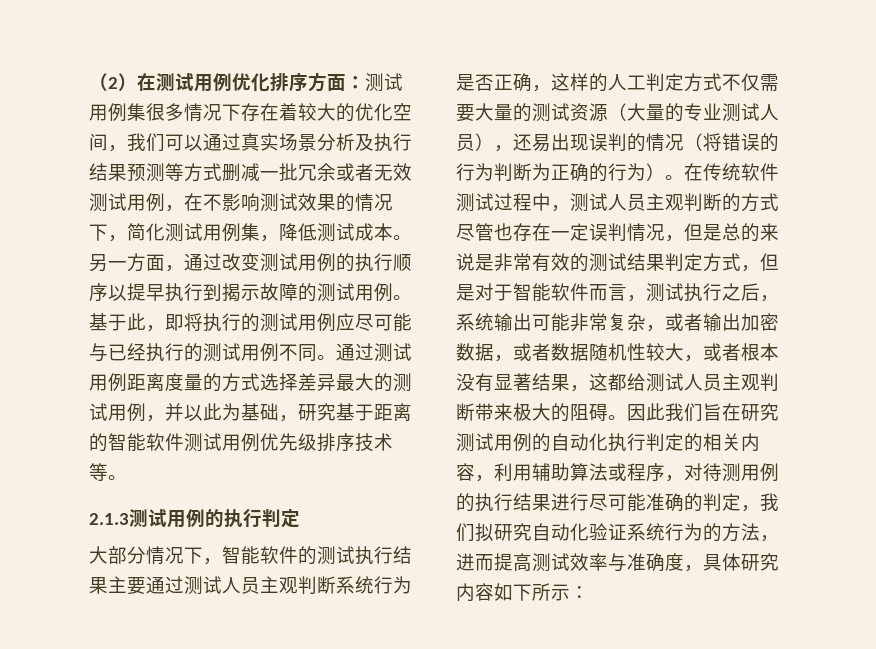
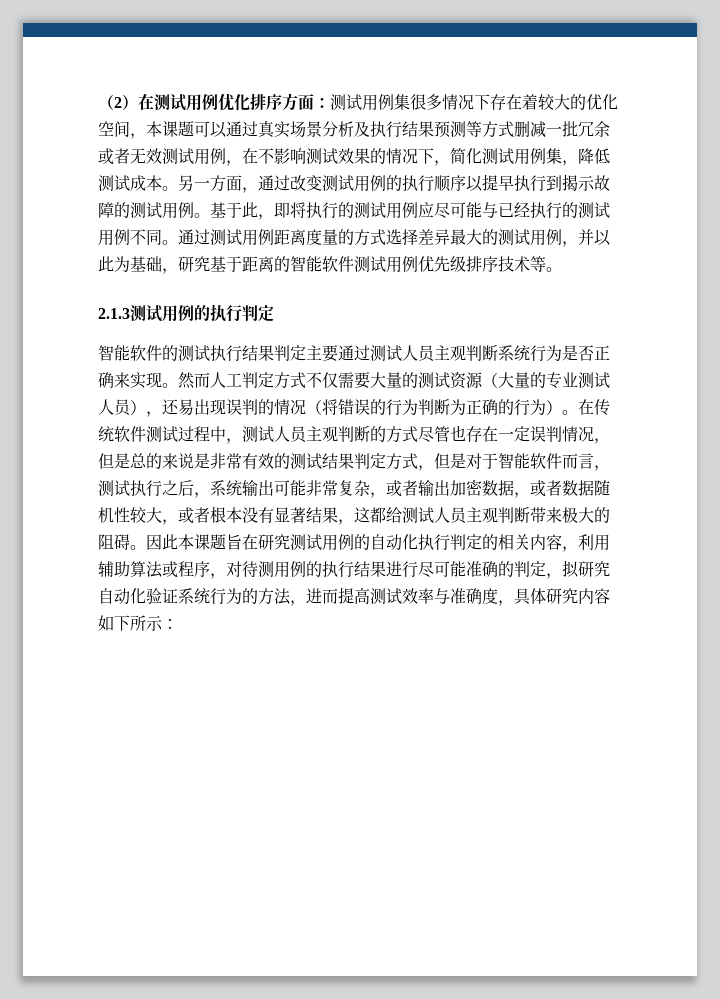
[127,133,165,152] 我们 -> [146,121,194,137] 本课题
[89,546,222,565] 大部分情况下， -> (274, 313) none
(108, 585) none -> [274,345,306,362] 判定
[532,73,608,92] ，这样的 -> [114,372,210,389] 来实现。然而
[665,403,703,422] 我们 -> [178,534,226,550] 本课题
[760,493,779,511] [456,523,475,542] 我们 -> (562, 576) none

